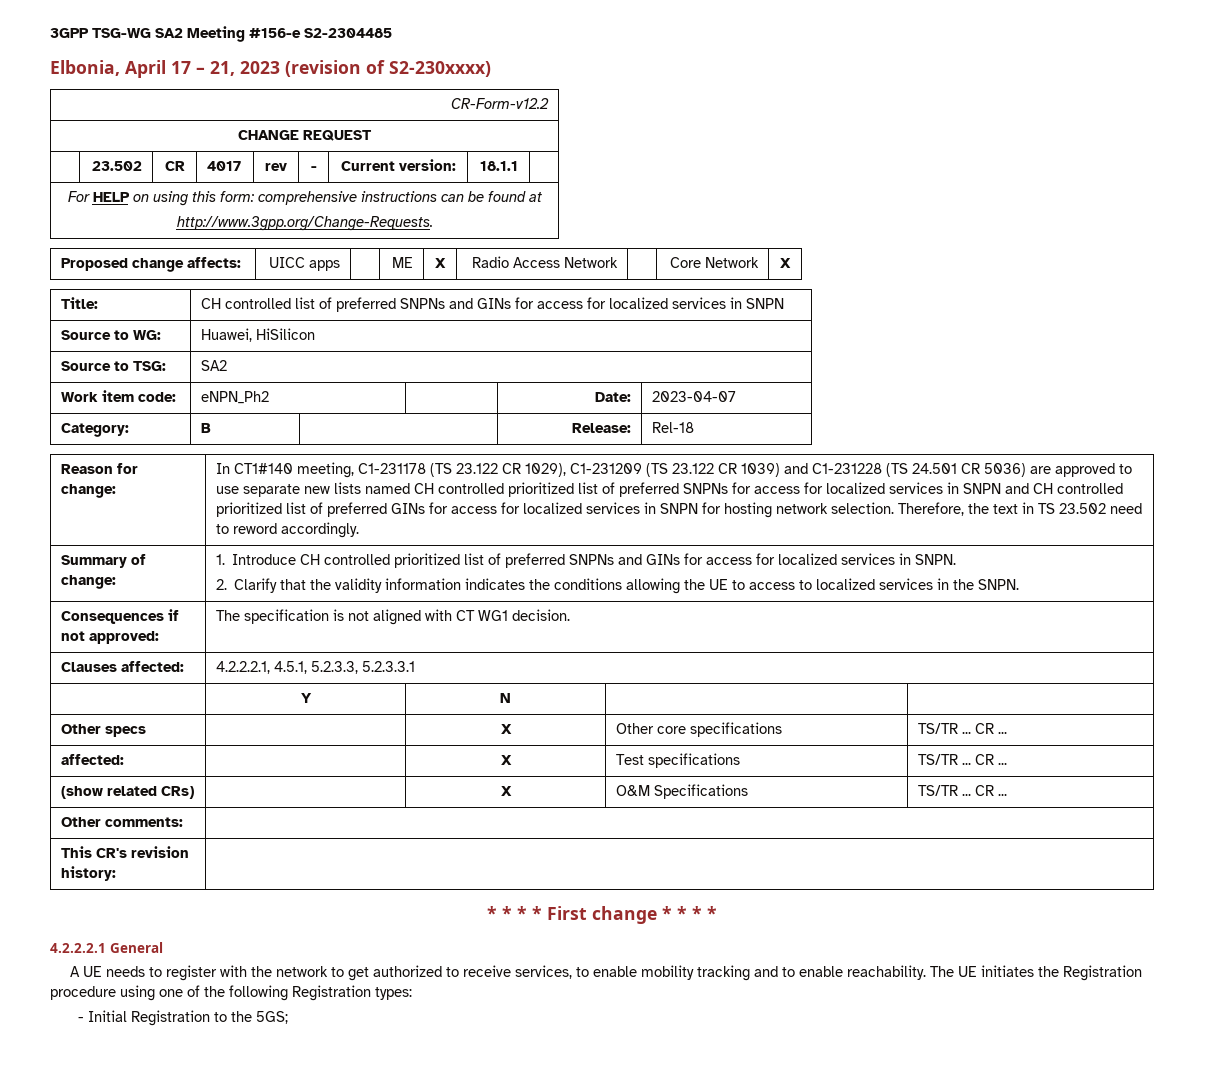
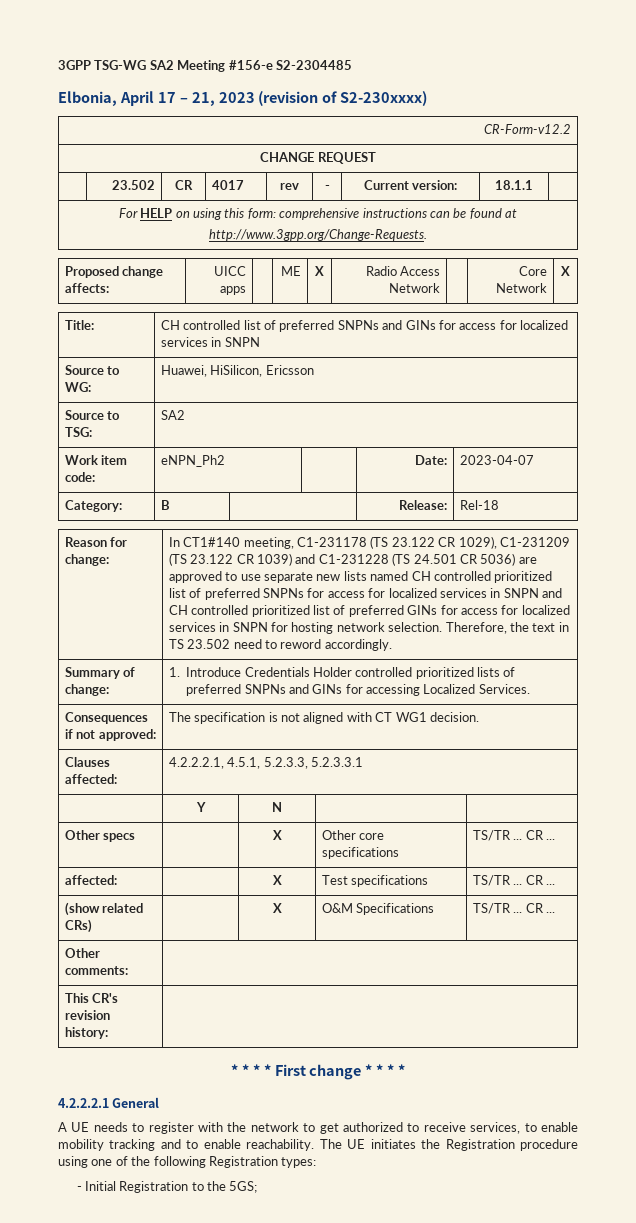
[256,328,316,340] HiSilicon -> [210,365,314,377] HiSilicon, Ericsson
[300,553,957,568] [216,578,1020,594] CH controlled prioritized list of preferred SNPNs and GINs for access for localized services in SNPN. // 2. Clarify that the validity information indicates the conditions allowing the UE to access to localized services in the SNPN. -> [244,667,516,679] [186,684,530,696] Credentials Holder controlled prioritized lists of preferred SNPNs and GINs for accessing Localized Services.

